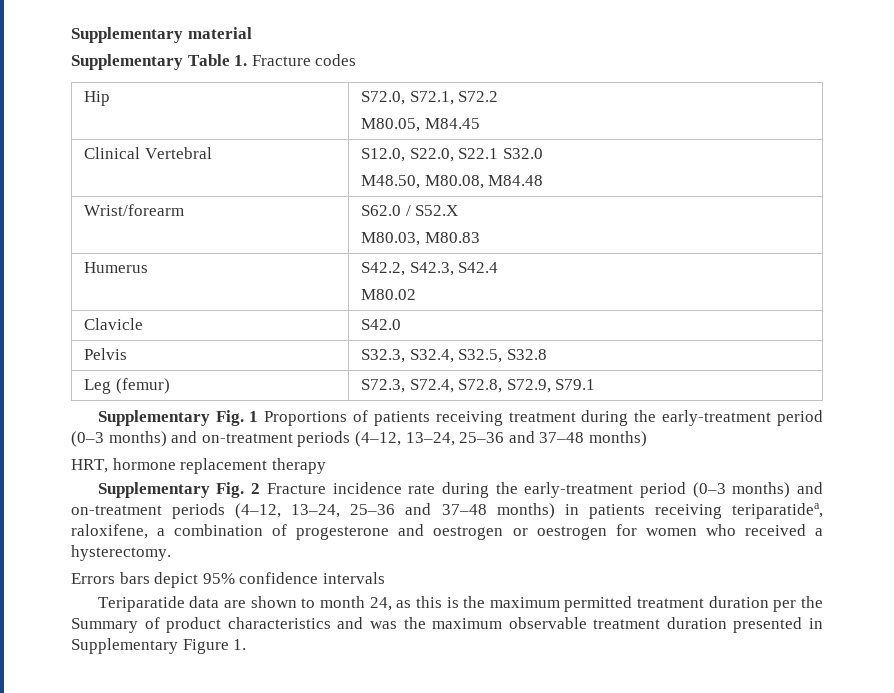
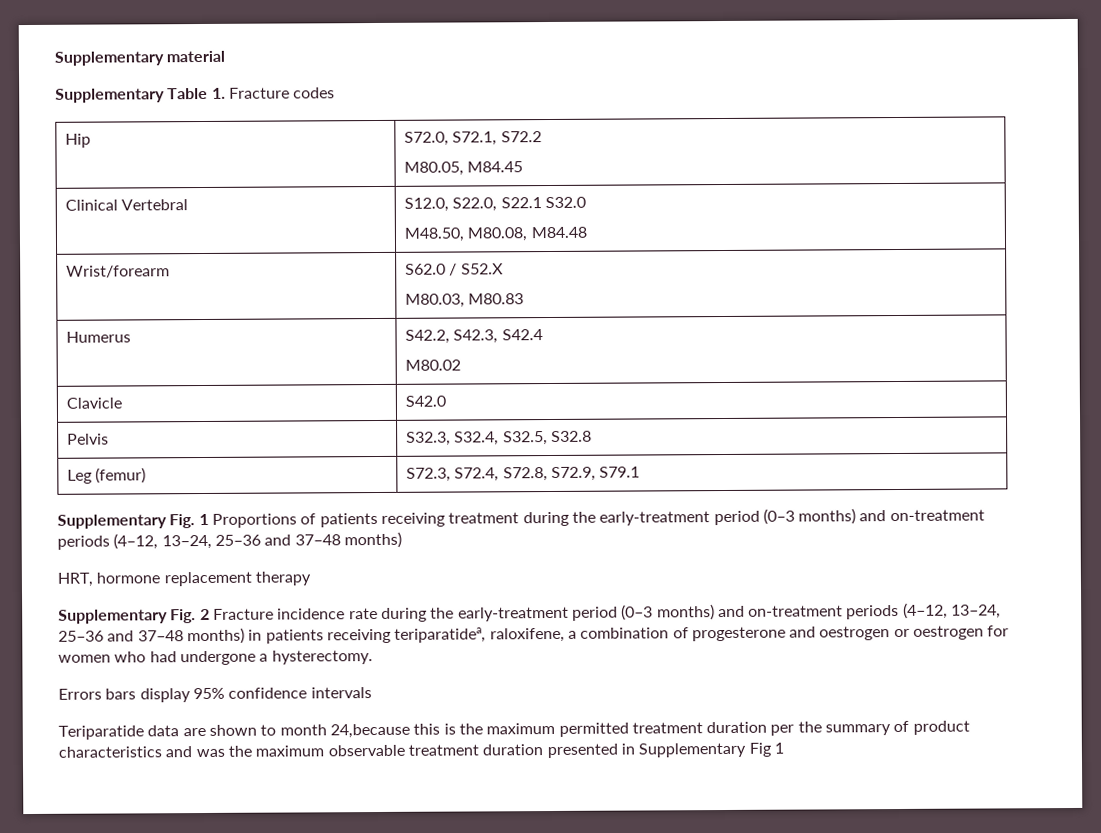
[744,524,806,536] received -> [149,650,256,666] had undergone
[154,572,199,588] depict -> [139,688,191,703] display
[369,597,412,611] 24, as -> [329,723,410,739] 24,because
[71,618,138,633] Summary -> [825,724,892,736] summary
[182,639,247,654] Figure 1. -> [748,742,784,757] Fig 1

